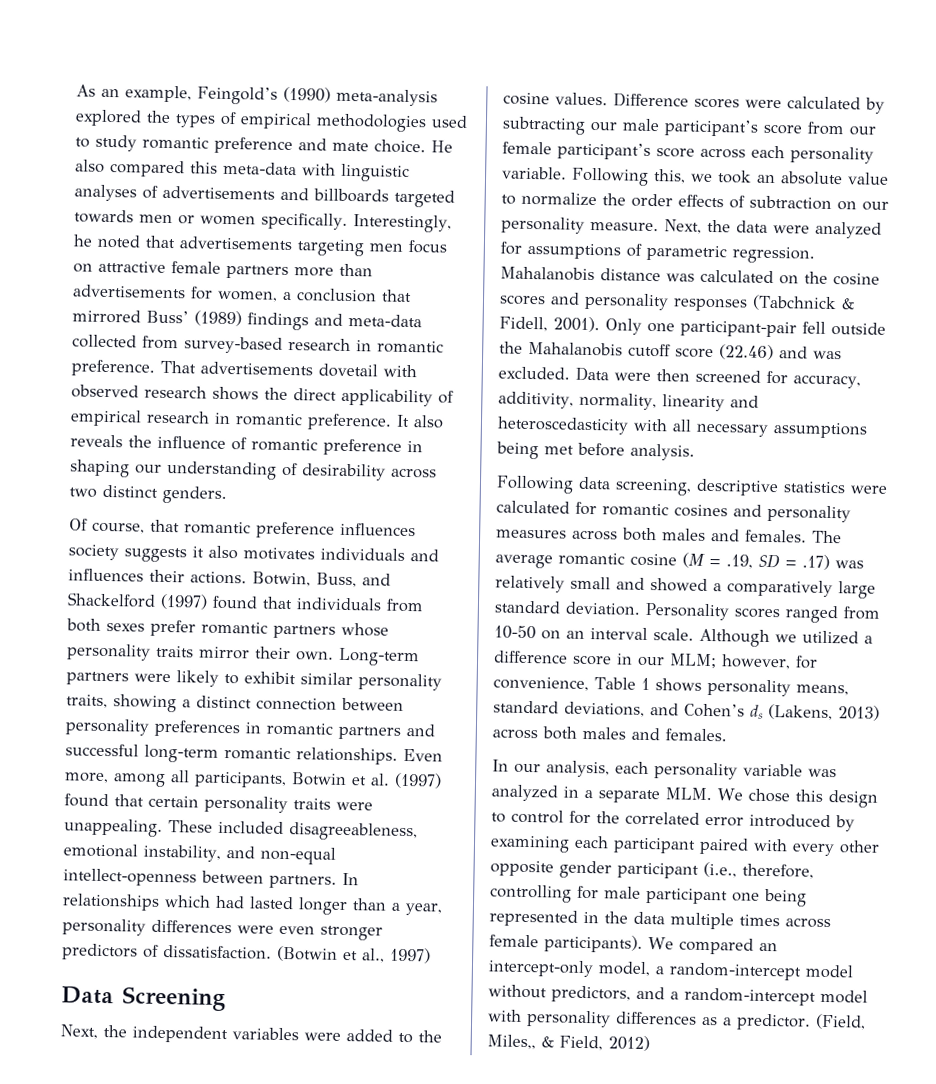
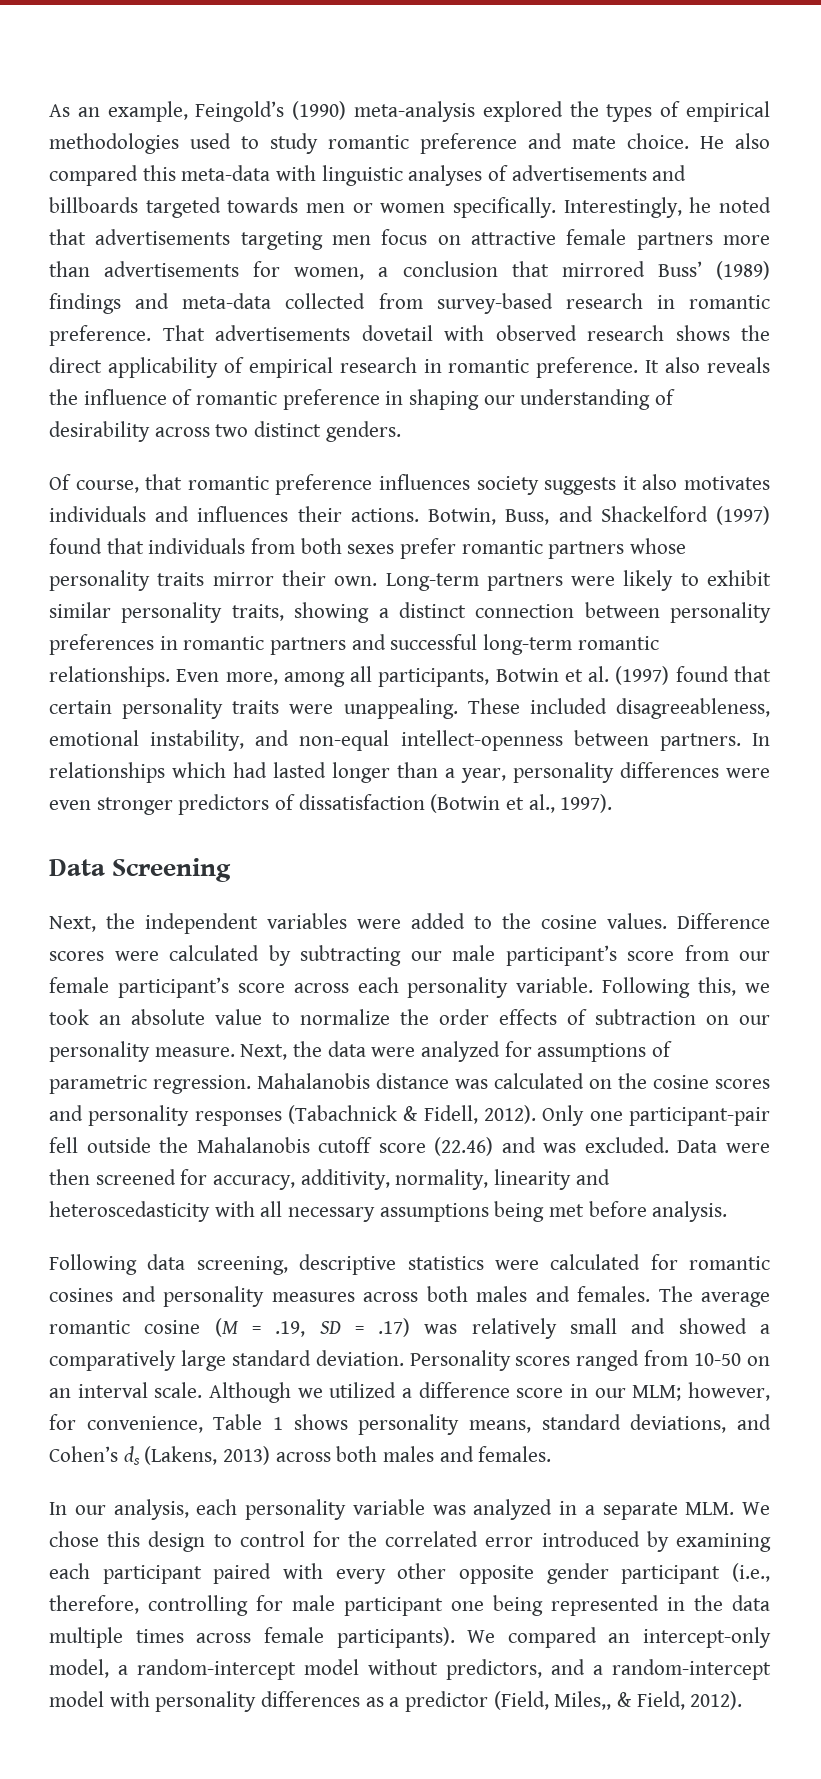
[163,945,272,960] dissatisfaction. -> [298,794,425,810] dissatisfaction
[390,947,431,964] 1997) -> [560,794,613,813] 1997).
[752,294,837,312] (Tabchnick -> [288,1105,397,1124] (Tabachnick
[553,316,600,333] 2001). -> [483,1105,536,1124] 2012).
[736,1013,811,1031] predictor. -> [405,1691,489,1712] predictor
[608,1035,650,1052] 2012) -> [690,1691,743,1710] 2012).

